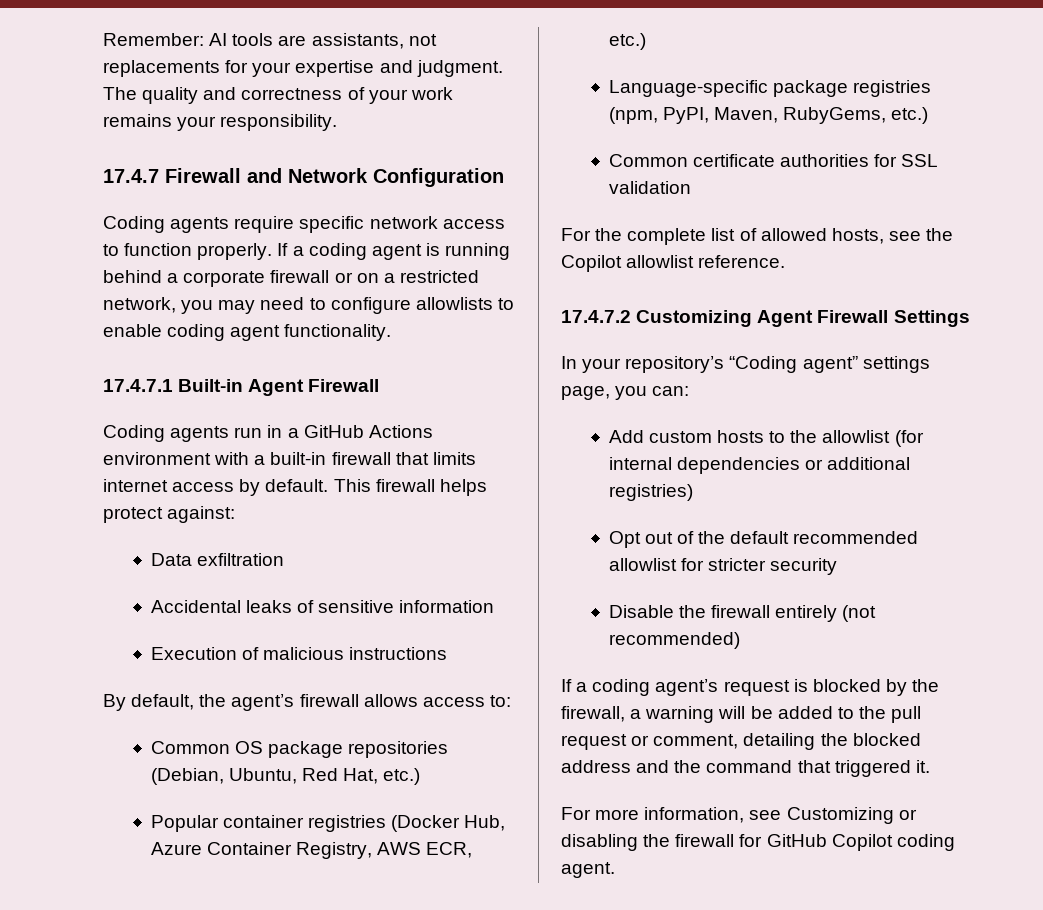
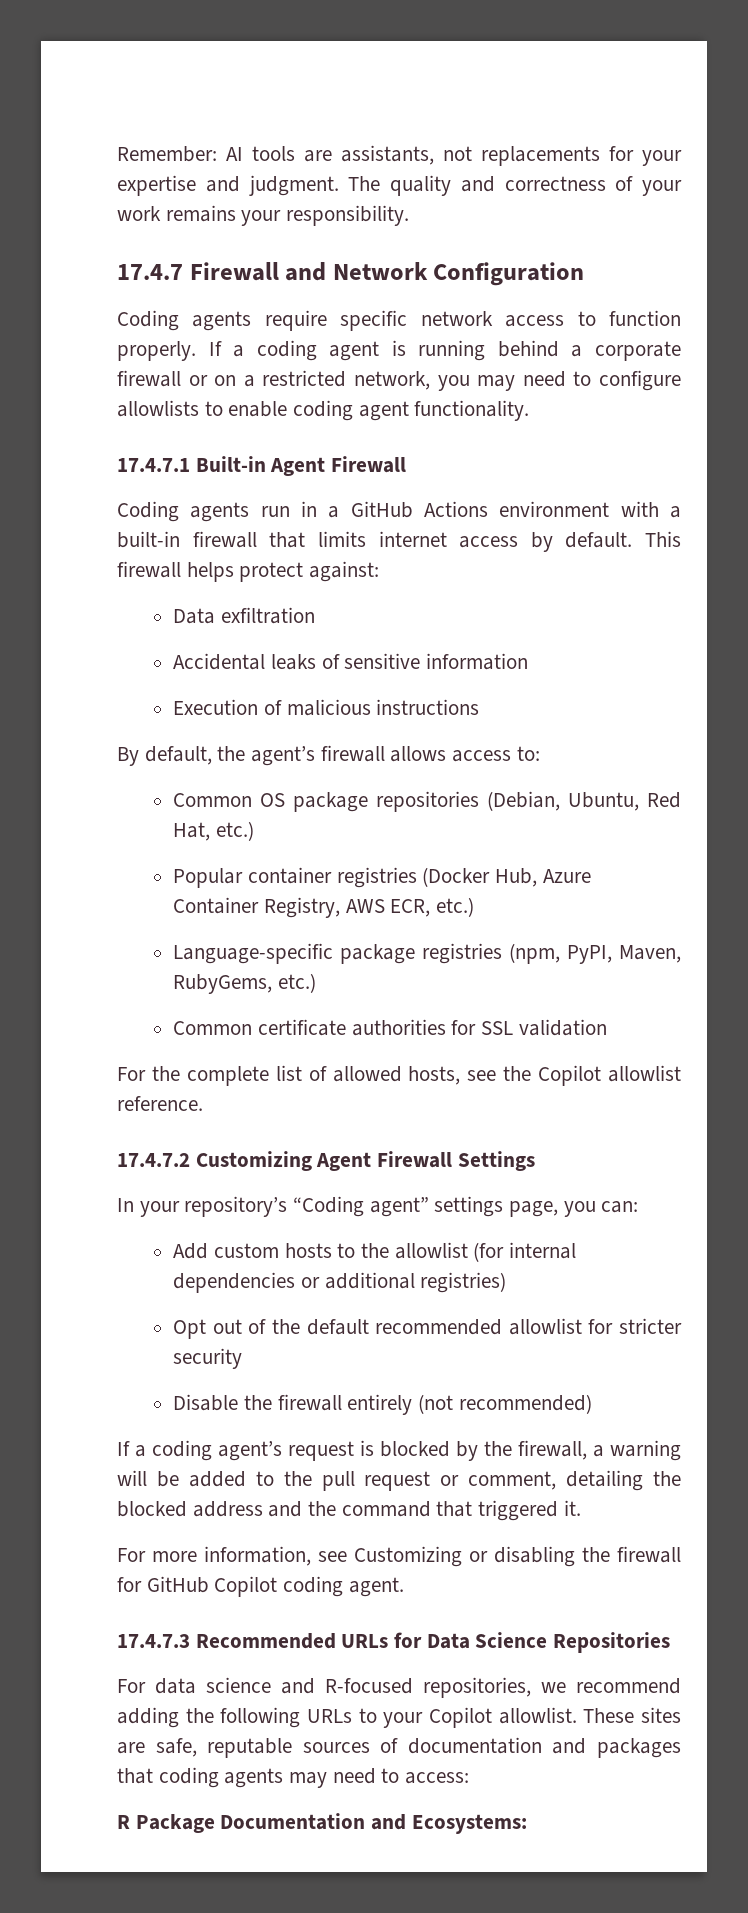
(615, 870) none -> [117,1632,671,1653] [117,1677,681,1698] [117,1707,681,1728] [117,1737,681,1758] [117,1767,470,1788] [117,1813,527,1834] // 17.4.7.3 Recommended URLs for Data Science Repositories // For data science and R-focused repositories, we recommend adding the following URLs to your Copilot allowlist. These sites are safe, reputable sources of documentation and packages that coding agents may need to access: // R Package Documentation and Ecosystems:

